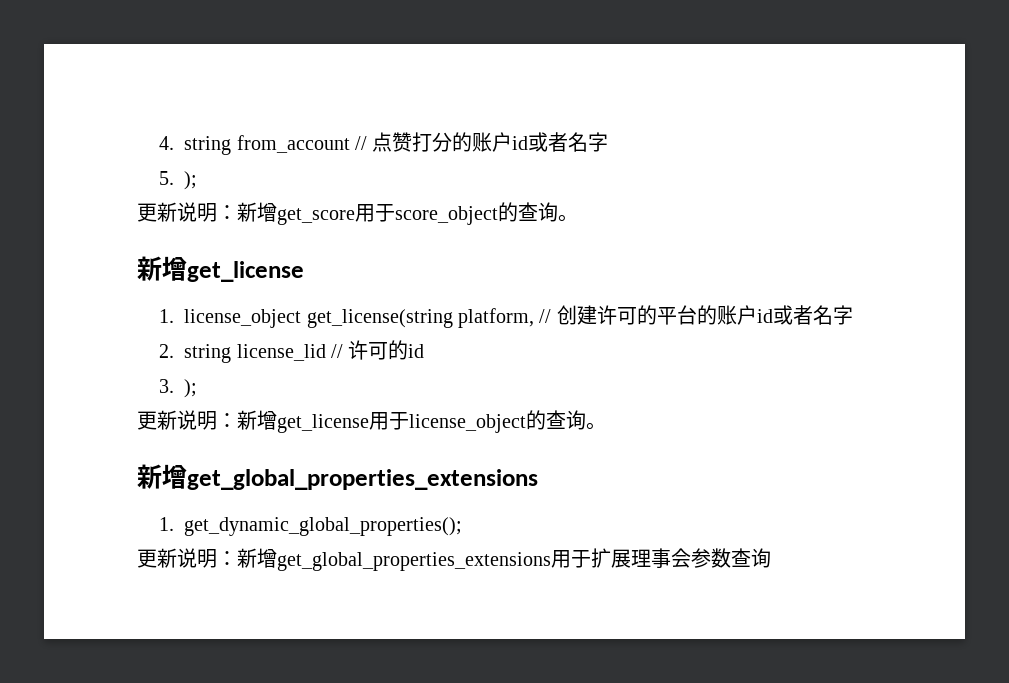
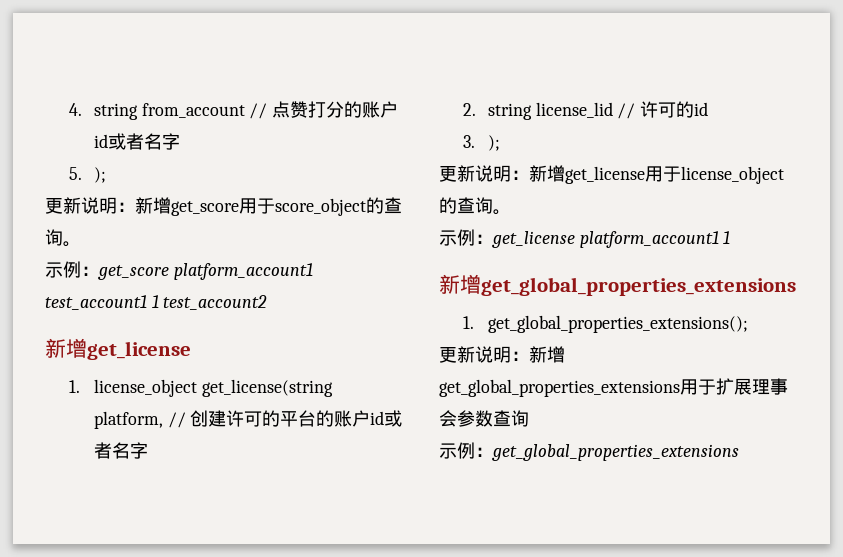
(578, 218) none -> [45,261,313,280] [45,295,268,310] // 示例：get_score platform_account1 test_account1 1 test_account2
(606, 426) none -> [439,229,731,248] // 示例：get_license platform_account1 1
[184,517,463,536] get_dynamic_global_properties(); -> [487,315,748,333] get_global_properties_extensions();
(771, 558) none -> [439,442,739,461] // 示例：get_global_properties_extensions

